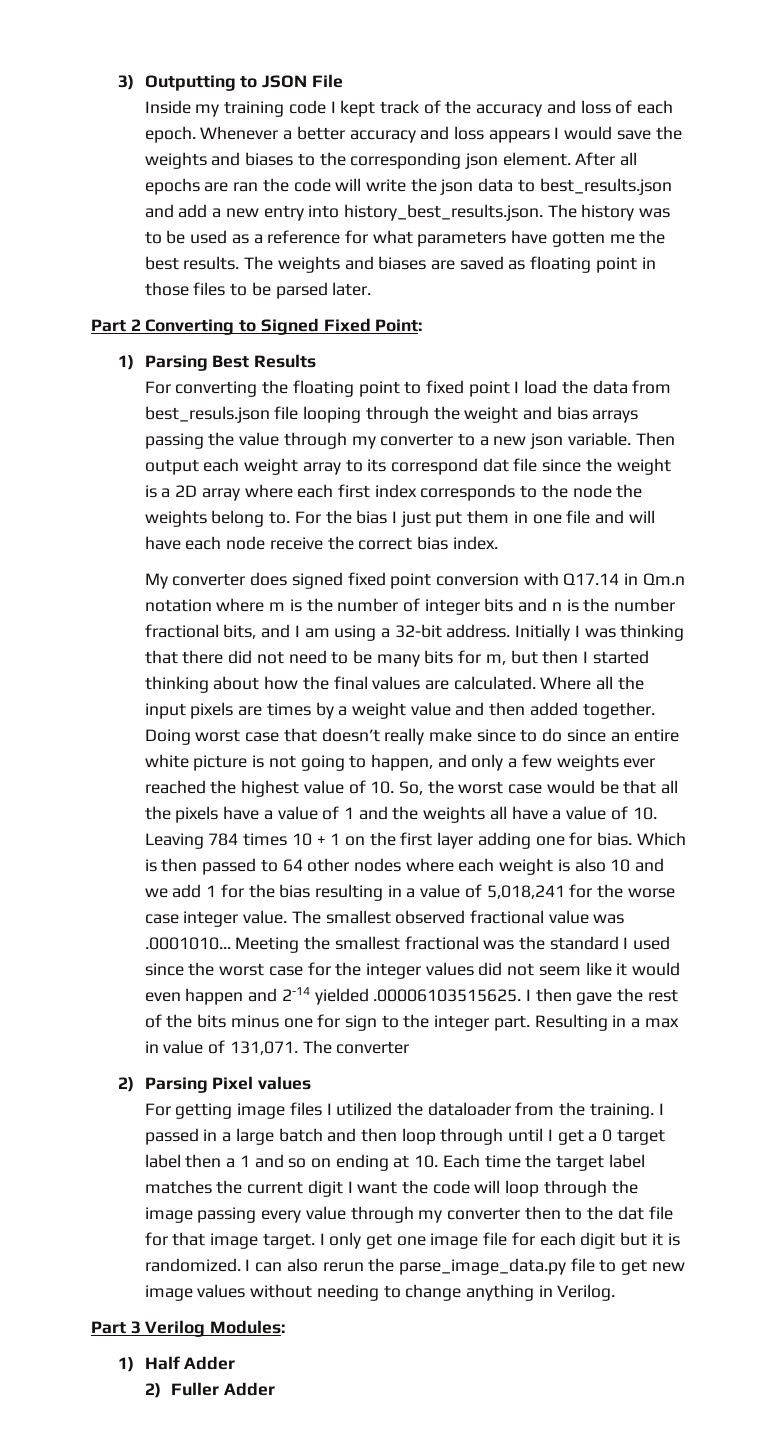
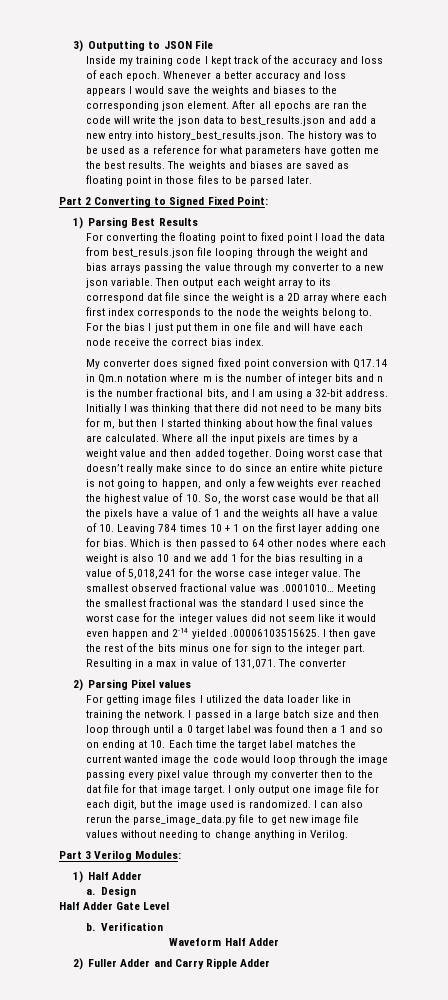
[427,1102,654,1119] dataloader from the training. -> [262,695,352,703] [86,710,186,720] data loader like in training the network.
(323, 1135) none -> [313,710,335,718] size
[547,1129,584,1145] I get -> (175, 729) none
(181, 1161) none -> [253,724,304,733] was found
[307,1180,501,1197] digit I want the code will -> [124,755,270,765] wanted image the code would
(302, 1216) none -> [157,770,181,780] pixel
[365,1233,392,1249] get -> [257,785,289,795] output
[580,1232,663,1249] digit but it -> [113,800,234,810] digit, but the image used
(193, 1293) none -> [343,814,359,823] file
[144,1382,220,1398] 2) Fuller -> [86,886,136,897] [59,902,170,910] [86,922,163,931] [169,938,279,946] [72,958,237,970] a. Design // Half Adder Gate Level // b. Verification // Waveform Half Adder // 2) Fuller Adder and Carry Ripple

